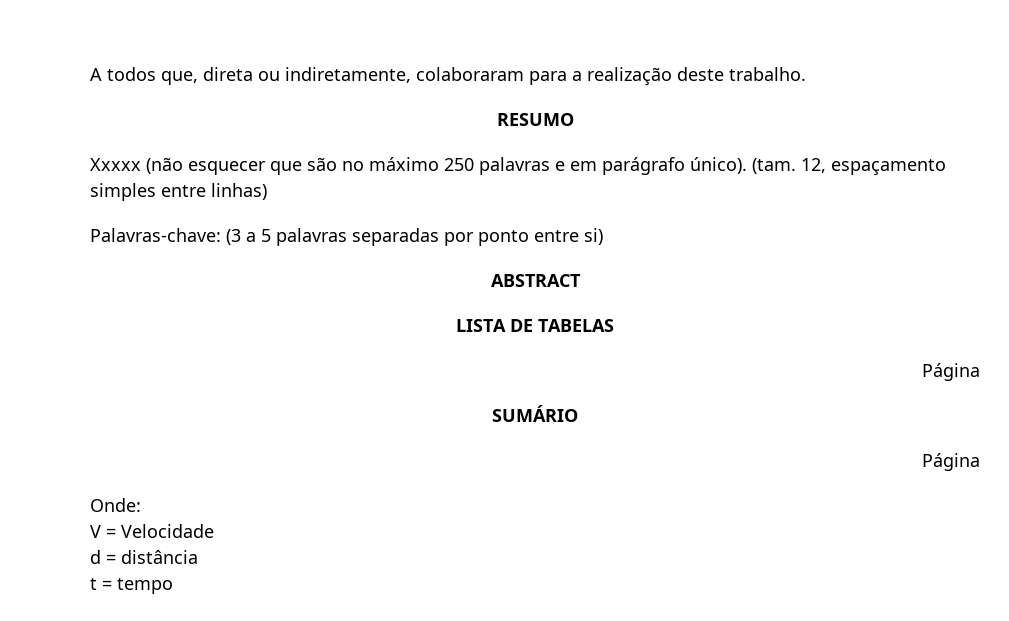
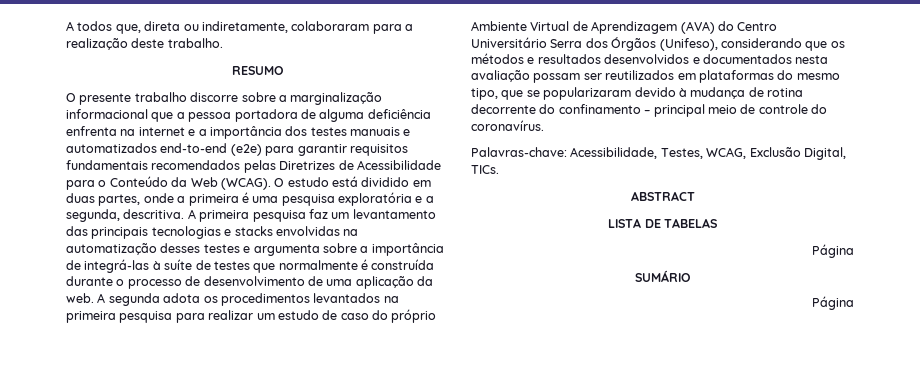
[90,157,946,175] [90,183,267,201] [90,228,603,246] Xxxxx (não esquecer que são no máximo 250 palavras e em parágrafo único). (tam. 12, espaçamento simples entre linhas) // Palavras-chave: (3 a 5 palavras separadas por ponto entre si) -> [66,92,383,105] [66,109,431,122] [66,126,411,139] [66,143,408,156] [66,160,441,173] [66,176,431,190] [66,192,434,206] [66,209,436,222] [66,226,359,239] [66,243,444,256] [66,259,435,273] [66,276,433,289] [66,293,399,306] [66,309,437,323] [471,21,778,34] [471,37,845,51] [471,53,829,64] [471,70,840,83] [471,87,803,100] [471,104,827,117] [471,120,544,131] [471,147,846,160] [471,165,499,174] O presente trabalho discorre sobre a marginalização informacional que a pessoa portadora de alguma deficiência enfrenta na internet e a importância dos testes manuais e automatizados end-to-end (e2e) para garantir requisitos fundamentais recomendados pelas Diretrizes de Acessibilidade para o Conteúdo da Web (WCAG). O estudo está dividido em duas partes, onde a primeira é uma pesquisa exploratória e a segunda, descritiva. A primeira pesquisa faz um levantamento das principais tecnologias e stacks envolvidas na automatização desses testes e argumenta sobre a importância de integrá-las à suíte de testes que normalmente é construída durante o processo de desenvolvimento de uma aplicação da web. A segunda adota os procedimentos levantados na primeira pesquisa para realizar um estudo de caso do próprio Ambiente Virtual de Aprendizagem (AVA) do Centro Universitário Serra dos Órgãos (Unifeso), considerando que os métodos e resultados desenvolvidos e documentados nesta avaliação possam ser reutilizados em plataformas do mesmo tipo, que se popularizaram devido à mudança de rotina decorrente do confinamento – principal meio de controle do coronavírus. // Palavras-chave: Acessibilidade, Testes, WCAG, Exclusão Digital, TICs.
[90,498,141,512] [90,524,214,538] [90,550,198,564] [90,578,173,594] // Onde: // V = Velocidade // d = distância // t = tempo -> (854, 303) none

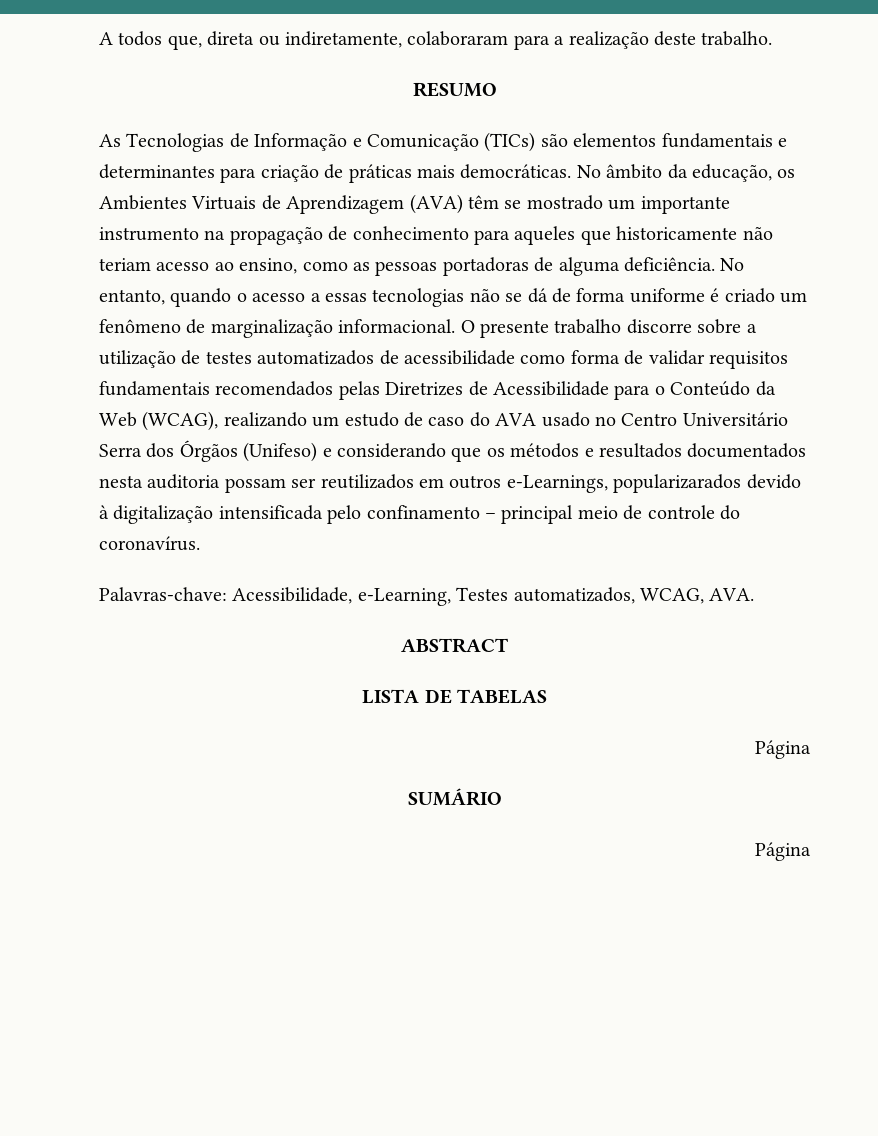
(283, 70) none -> [99,132,787,152] [99,164,796,183] [99,194,730,214] [99,226,773,245] [99,257,745,276] [99,288,807,307] [99,319,456,338] As Tecnologias de Informação e Comunicação (TICs) são elementos fundamentais e determinantes para criação de práticas mais democráticas. No âmbito da educação, os Ambientes Virtuais de Aprendizagem (AVA) têm se mostrado um importante instrumento na propagação de conhecimento para aqueles que historicamente não teriam acesso ao ensino, como as pessoas portadoras de alguma deficiência. No entanto, quando o acesso a essas tecnologias não se dá de forma uniforme é criado um fenômeno de marginalização informacional.
[290,92,383,105] [66,109,431,122] [66,126,411,139] [66,143,347,156] marginalização informacional que a pessoa portadora de alguma deficiência enfrenta na internet e a importância dos testes manuais e automatizados end-to-end (e2e) para garantir -> [99,350,705,368] utilização de testes automatizados de acessibilidade como forma de validar
[220,176,431,190] [66,192,434,206] [66,209,436,222] [66,226,359,239] [66,243,444,256] [66,259,435,273] [66,276,433,289] [66,293,399,306] [66,310,254,323] (WCAG). O estudo está dividido em duas partes, onde a primeira é uma pesquisa exploratória e a segunda, descritiva. A primeira pesquisa faz um levantamento das principais tecnologias e stacks envolvidas na automatização desses testes e argumenta sobre a importância de integrá-las à suíte de testes que normalmente é construída durante o processo de desenvolvimento de uma aplicação da web. A segunda adota os procedimentos levantados na primeira pesquisa para realizar -> [142,411,307,431] (WCAG), realizando
[391,309,437,323] [471,21,734,34] próprio Ambiente Virtual de Aprendizagem (AVA) do -> [495,412,616,427] AVA usado no
[659,38,718,51] (Unifeso), -> [243,442,332,462] (Unifeso) e
[604,54,700,64] desenvolvidos e -> (682, 450) none
[471,70,530,82] avaliação -> [147,474,221,489] auditoria
[698,70,840,83] [471,87,803,100] [471,104,556,114] plataformas do mesmo tipo, que se popularizaram devido à mudança de rotina decorrente do -> [449,474,801,493] [99,505,362,524] outros e-Learnings, popularizarados devido à digitalização intensificada pelo
[660,147,846,160] [471,165,499,174] Testes, WCAG, Exclusão Digital, TICs. -> [357,587,755,606] e-Learning, Testes automatizados, WCAG, AVA.

